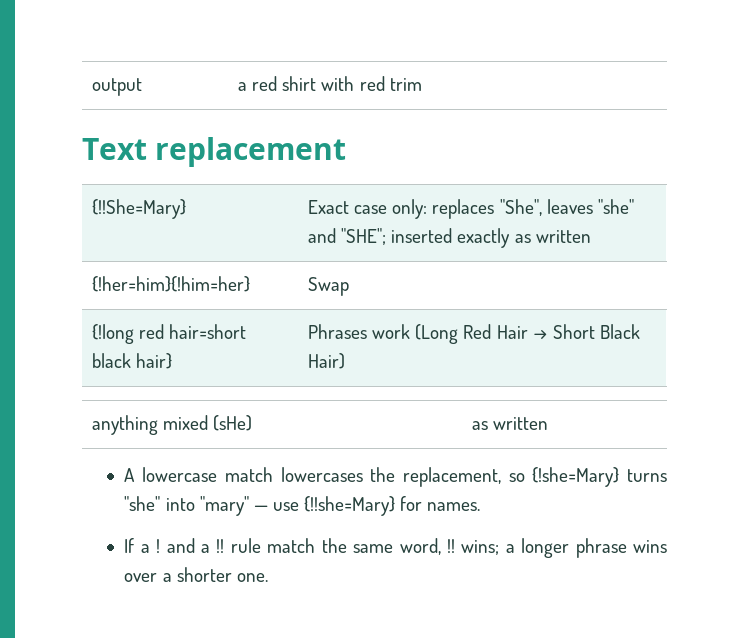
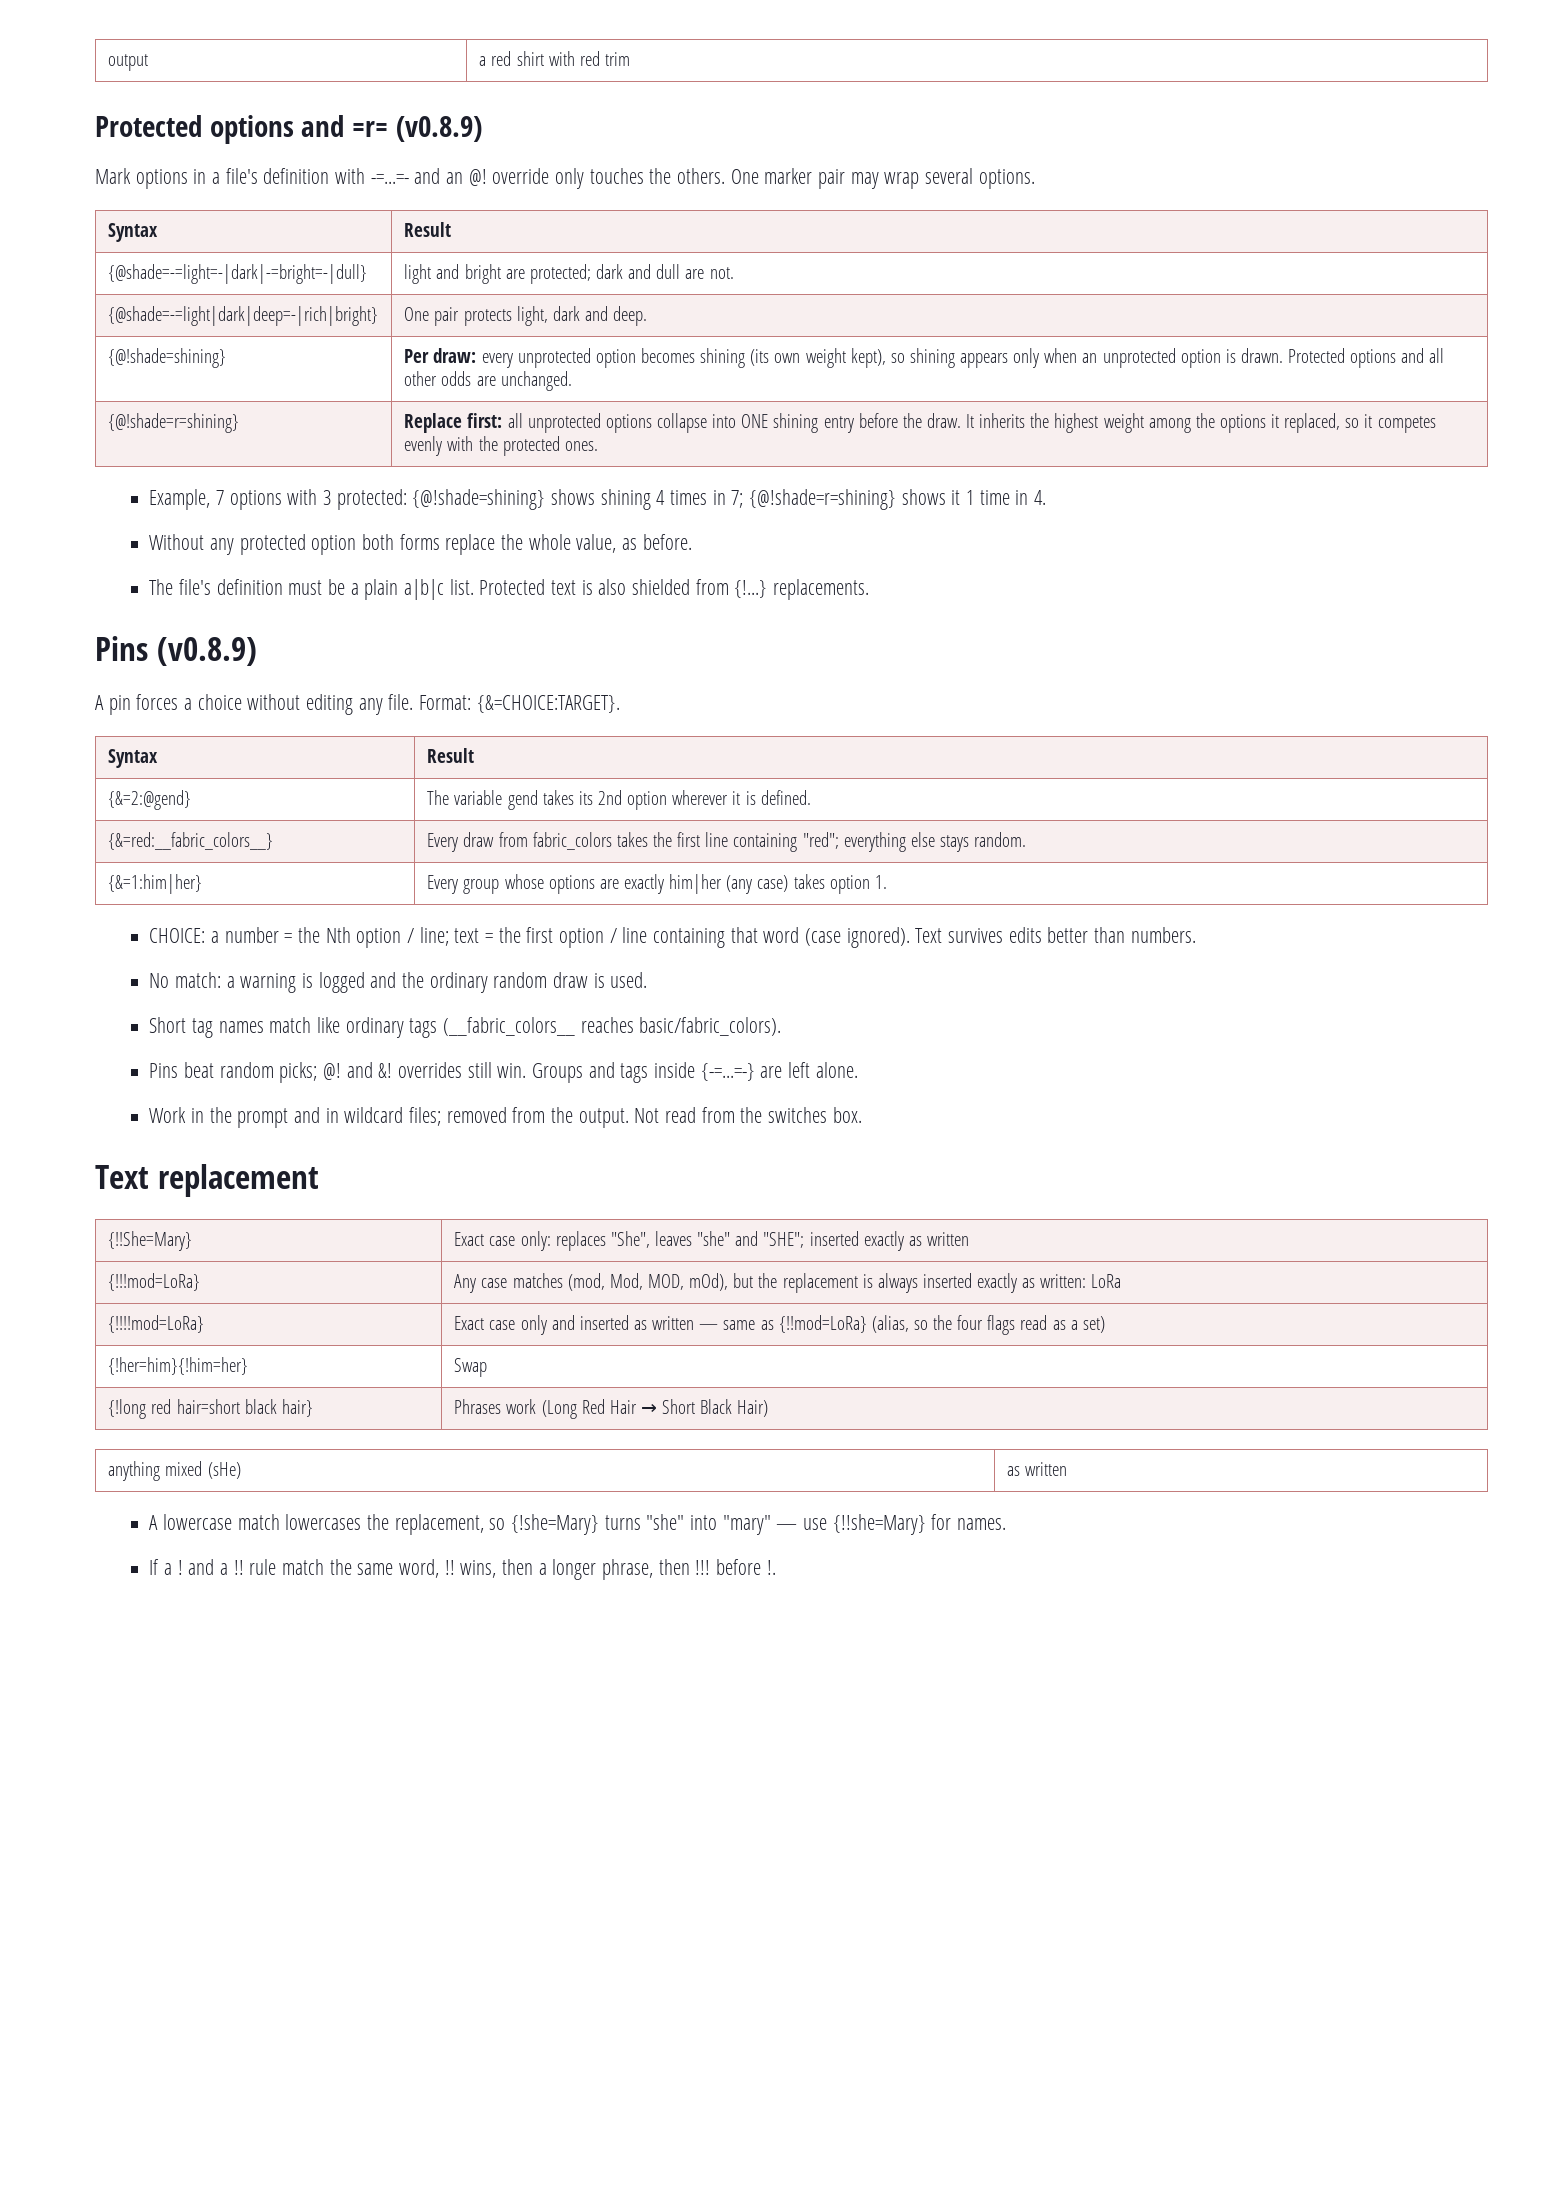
(422, 84) none -> [95,115,482,144] [95,168,1035,189] [108,223,159,242] [404,222,452,237] [108,264,368,284] [404,264,734,284] [108,306,379,326] [404,306,648,326] [108,348,227,368] [404,348,1445,368] [404,371,572,391] [108,413,240,433] [404,413,1436,433] [404,436,598,456] [149,489,1047,510] [149,534,692,555] [149,579,870,600] [95,636,257,666] [95,694,620,715] [108,749,159,768] [427,748,475,763] [108,790,192,810] [427,790,811,810] [108,832,274,850] [427,832,1027,852] [108,874,203,894] [427,874,887,894] [149,927,1196,948] [149,972,648,993] [149,1017,782,1038] [149,1062,858,1083] [149,1107,862,1128] // Protected options and =r= (v0.8.9) // Mark options in a file's definition with -=...=- and an @! override only touches the others. One marker pair may wrap several options. // Syntax | Result // {@shade=-=light=-|dark|-=bright=-|dull} | light and bright are protected; dark and dull are not. // {@shade=-=light|dark|deep=-|rich|bright} | One pair protects light, dark and deep. // {@!shade=shining} | Per draw: every unprotected option becomes shining (its own weight kept), so shining appears only when an unprotected option is drawn. Protected options and all other odds are unchanged. // {@!shade=r=shining} | Replace first: all unprotected options collapse into ONE shining entry before the draw. It inherits the highest weight among the options it replaced, so it competes evenly with the protected ones. // Example, 7 options with 3 protected: {@!shade=shining} shows shining 4 times in 7; {@!shade=r=shining} shows it 1 time in 4. // Without any protected option both forms replace the whole value, as before. // The file's definition must be a plain a|b|c list. Protected text is also shielded from {!...} replacements. // Pins (v0.8.9) // A pin forces a choice without editing any file. Format: {&=CHOICE:TARGET}. // Syntax | Result // {&=2:@gend} | The variable gend takes its 2nd option wherever it is defined. // {&=red:__fabric_colors__} | Every draw from fabric_colors takes the first line containing "red"; everything else stays random. // {&=1:him|her} | Every group whose options are exactly him|her (any case) takes option 1. // CHOICE: a number = the Nth option / line; text = the first option / line containing that word (case ignored). Text survives edits better than numbers. // No match: a warning is logged and the ordinary random draw is used. // Short tag names match like ordinary tags (__fabric_colors__ reaches basic/fabric_colors). // Pins beat random picks; @! and &! overrides still win. Groups and tags inside {-=...=-} are left alone. // Work in the prompt and in wildcard files; removed from the output. Not read from the switches box.
(591, 236) none -> [108,1273,201,1291] [454,1273,1122,1293] [108,1315,205,1333] [454,1315,1105,1335] // {!!!mod=LoRa} | Any case matches (mod, Mod, MOD, mOd), but the replacement is always inserted exactly as written: LoRa // {!!!!mod=LoRa} | Exact case only and inserted as written — same as {!!mod=LoRa} (alias, so the four flags read as a set)
[461,538,667,558] [124,567,268,582] wins; a longer phrase wins over a shorter one. -> [460,1559,776,1580] wins, then a longer phrase, then !!! before !.

